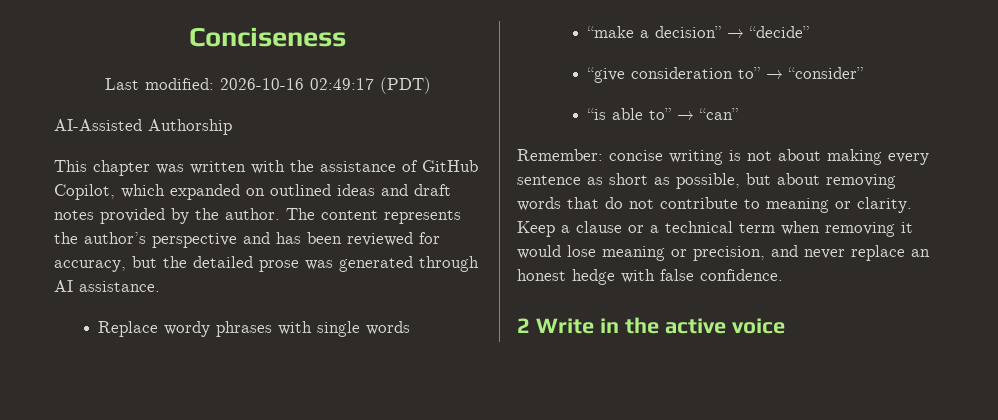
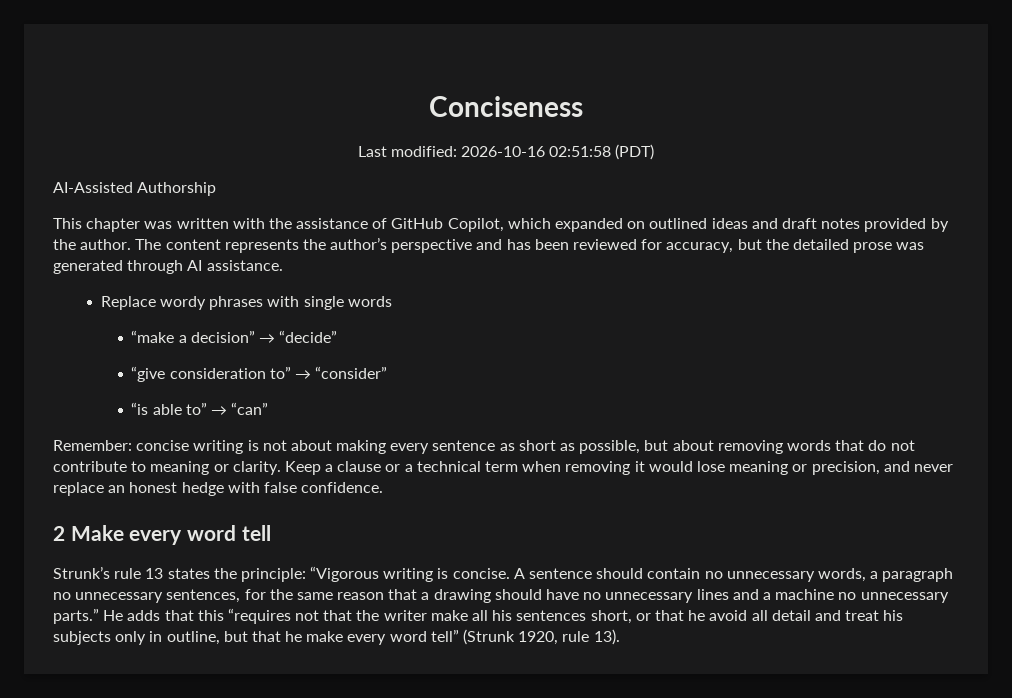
[309,78,374,90] 02:49:17 -> [549,146,612,157] 02:51:58
[535,317,785,334] Write in the active voice -> [70,525,271,545] [53,566,954,582] [53,589,949,603] [53,608,904,624] [53,629,620,645] Make every word tell // Strunk’s rule 13 states the principle: “Vigorous writing is concise. A sentence should contain no unnecessary words, a paragraph no unnecessary sentences, for the same reason that a drawing should have no unnecessary lines and a machine no unnecessary parts.” He adds that this “requires not that the writer make all his sentences short, or that he avoid all detail and treat his subjects only in outline, but that he make every word tell” (Strunk 1920, rule 13).

